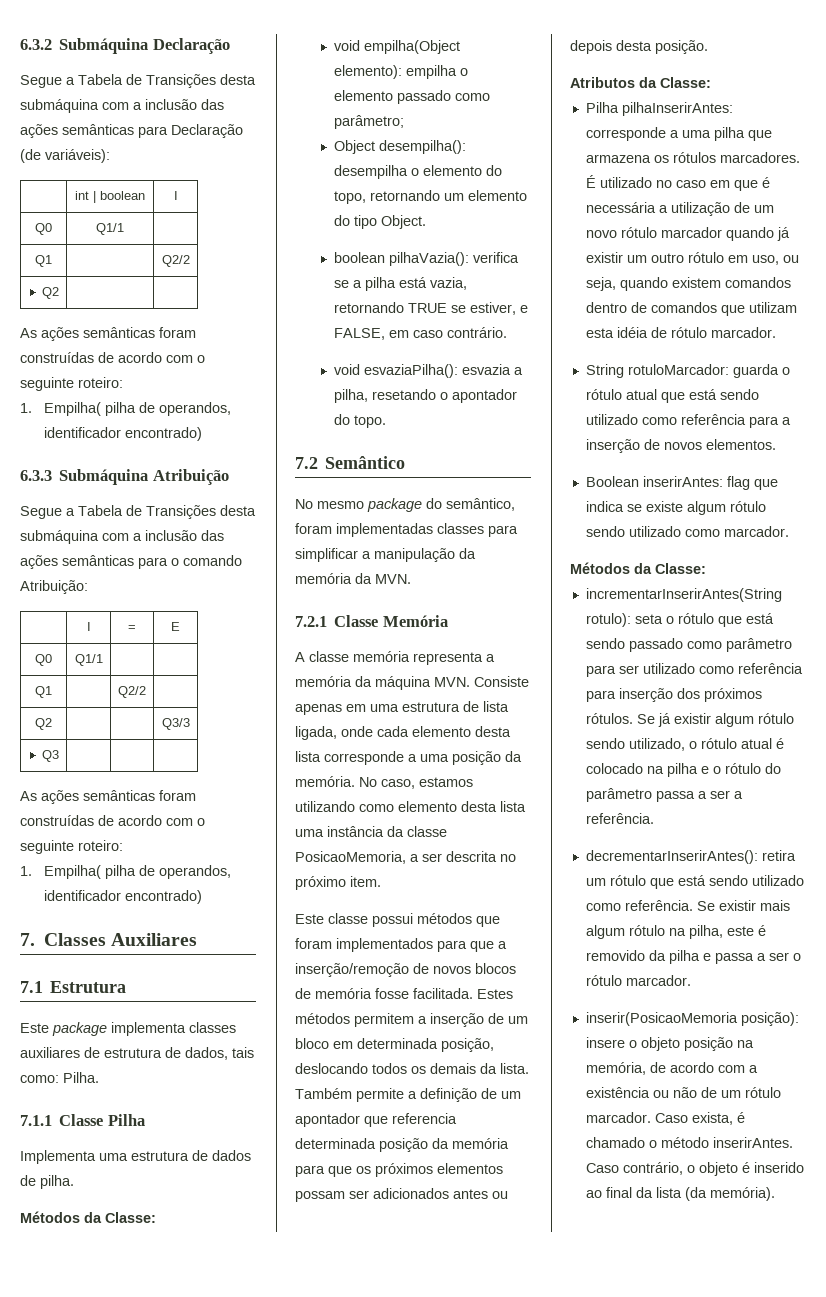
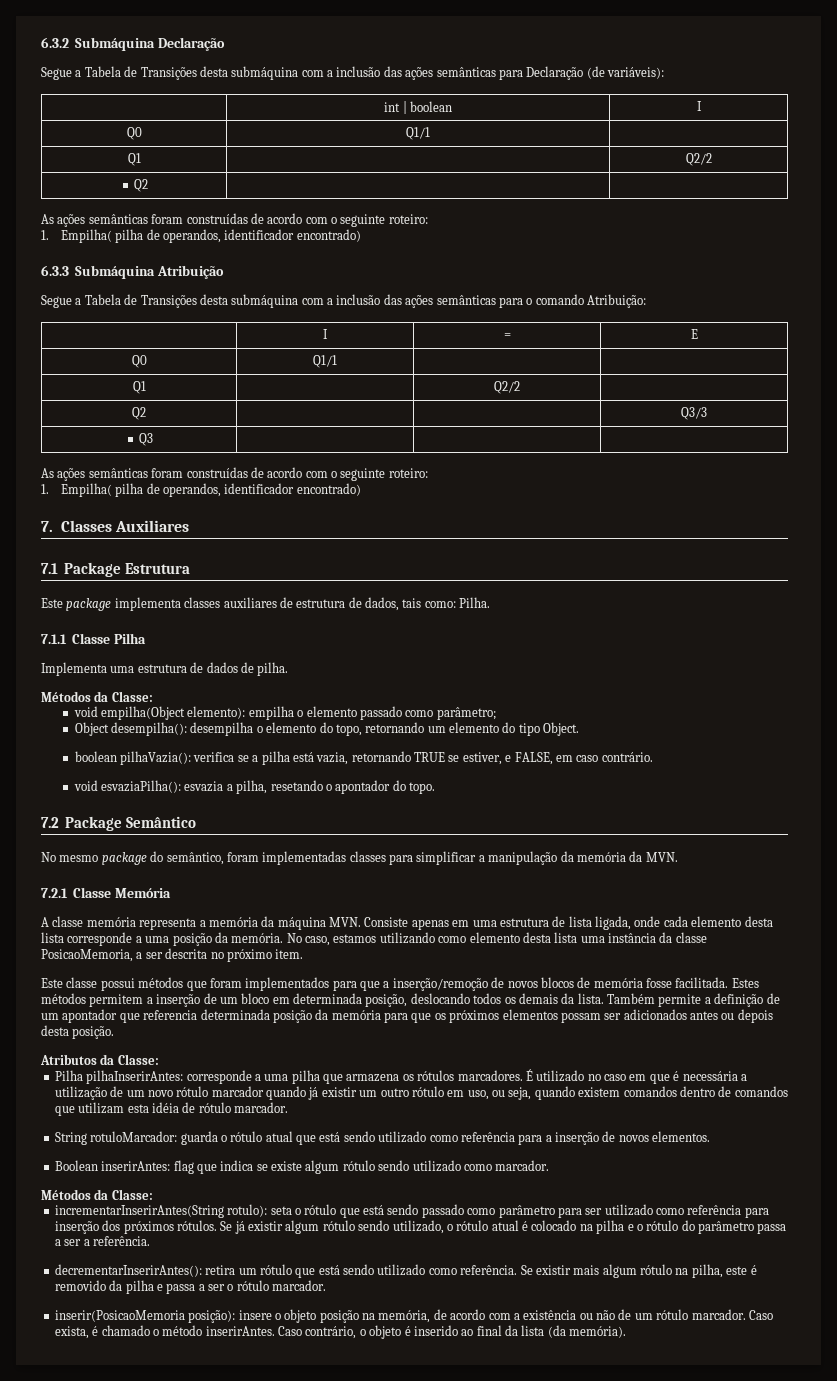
(43, 987) none -> [64,562,122,577] Package
(318, 463) none -> [65,816,123,831] Package

